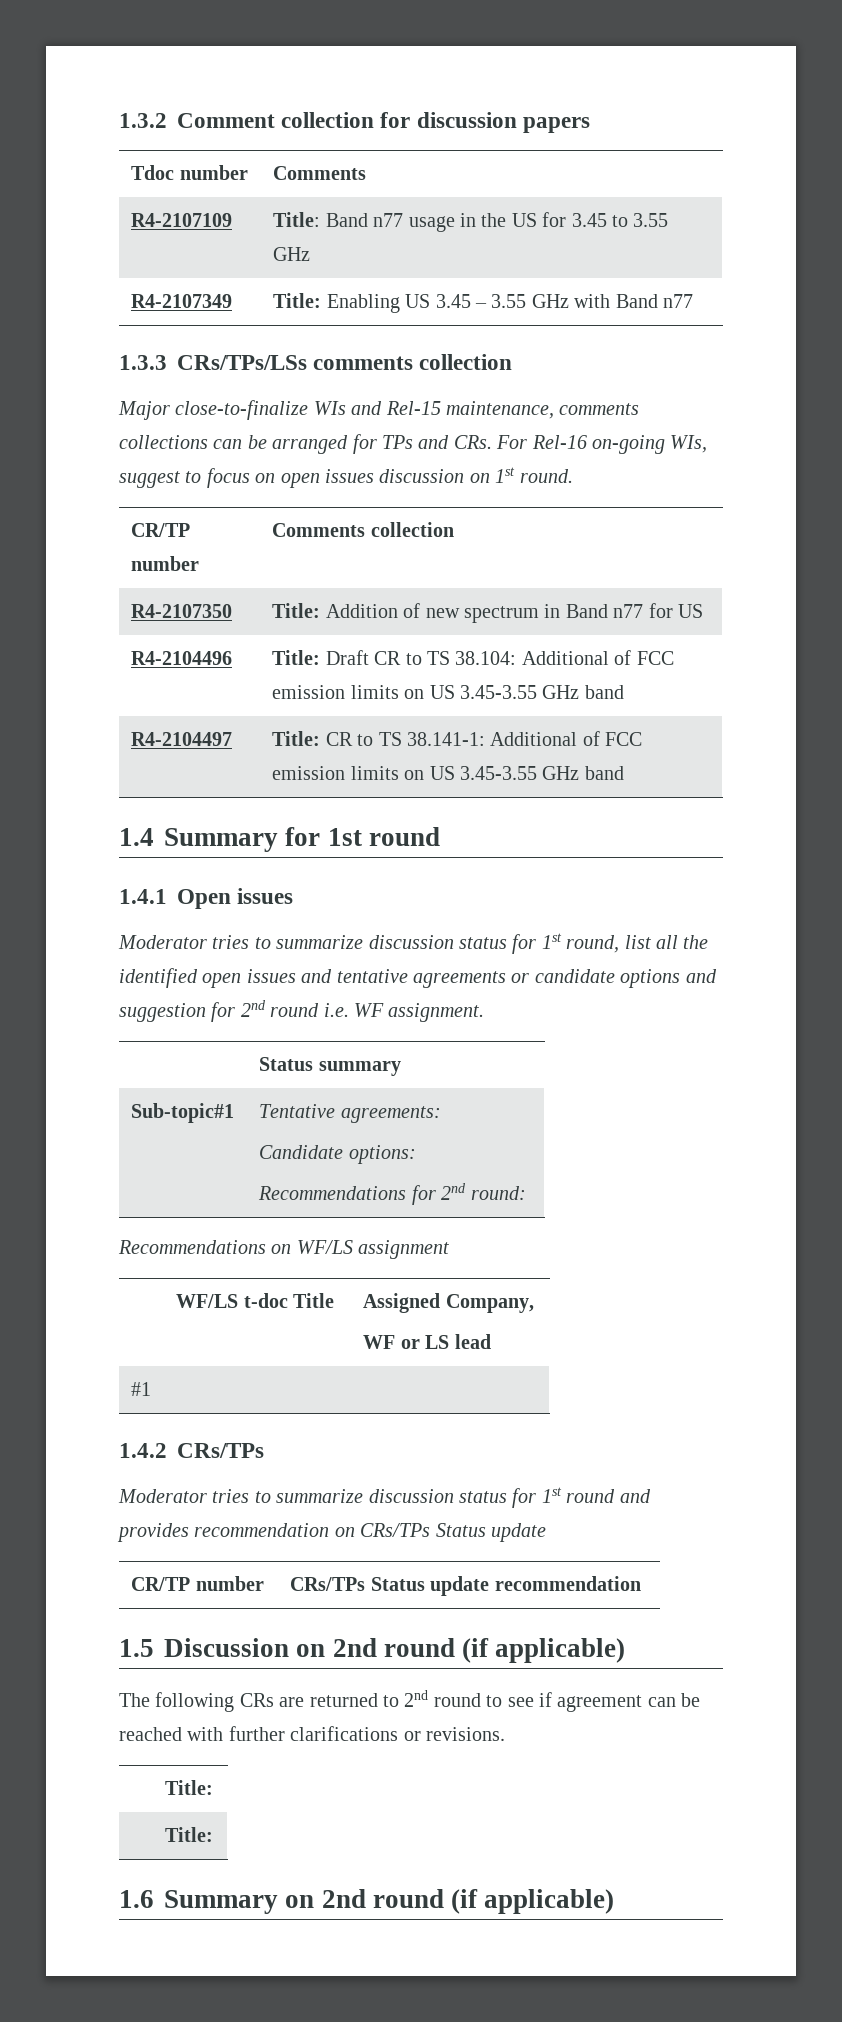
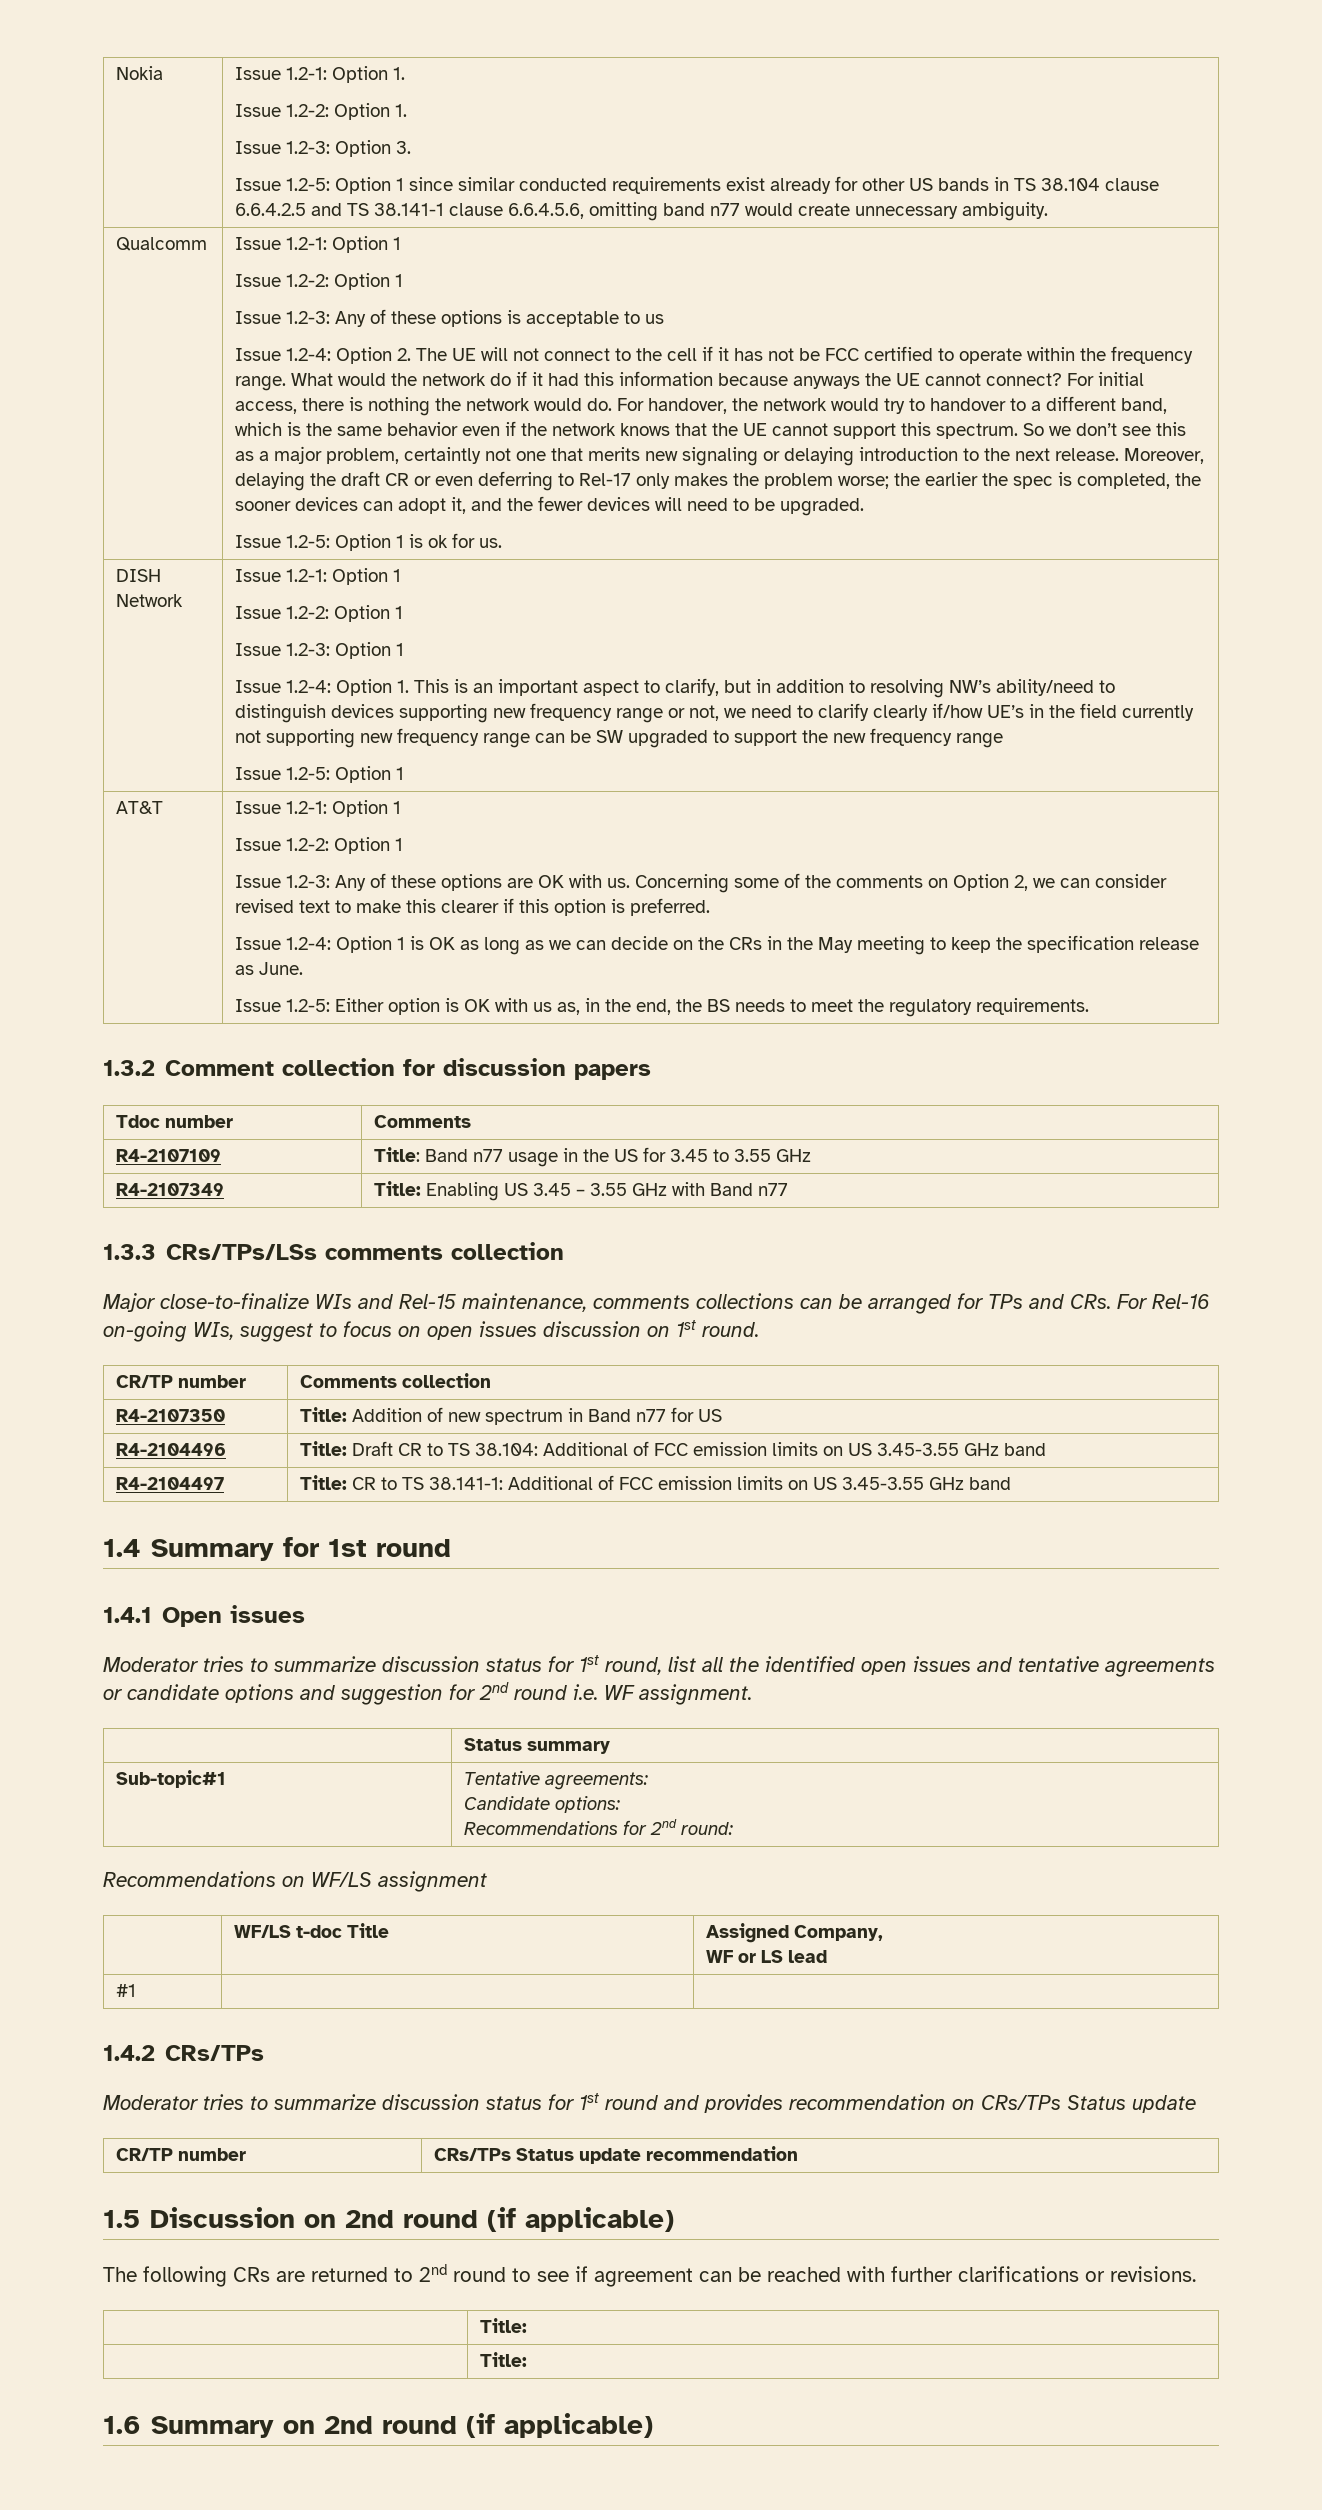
(119, 120) none -> [115,66,163,80] [234,66,405,83] [234,103,407,120] [234,140,411,157] [234,176,1159,194] [234,202,1048,221] [115,237,207,251] [234,236,401,253] [234,273,403,290] [234,309,664,327] [234,346,1193,364] [234,371,1144,391] [234,396,1167,416] [234,421,1186,439] [234,446,1204,466] [234,471,1201,491] [234,496,864,516] [234,533,502,551] [115,569,161,582] [115,594,183,607] [234,568,401,585] [234,605,403,622] [234,642,404,659] [234,678,1115,698] [234,703,1194,723] [234,728,1003,748] [234,766,404,783] [115,801,163,814] [234,800,401,817] [234,837,403,854] [234,873,1167,893] [234,898,710,916] [234,935,1199,955] [234,962,303,975] [234,998,1089,1017] Nokia | Issue 1.2-1: Option 1. // Issue 1.2-2: Option 1. // Issue 1.2-3: Option 3. // Issue 1.2-5: Option 1 since similar conducted requirements exist already for other US bands in TS 38.104 clause 6.6.4.2.5 and TS 38.141-1 clause 6.6.4.5.6, omitting band n77 would create unnecessary ambiguity. // Qualcomm | Issue 1.2-1: Option 1 // Issue 1.2-2: Option 1 // Issue 1.2-3: Any of these options is acceptable to us // Issue 1.2-4: Option 2. The UE will not connect to the cell if it has not be FCC certified to operate within the frequency range. What would the network do if it had this information because anyways the UE cannot connect? For initial access, there is nothing the network would do. For handover, the network would try to handover to a different band, which is the same behavior even if the network knows that the UE cannot support this spectrum. So we don’t see this as a major problem, certaintly not one that merits new signaling or delaying introduction to the next release. Moreover, delaying the draft CR or even deferring to Rel-17 only makes the problem worse; the earlier the spec is completed, the sooner devices can adopt it, and the fewer devices will need to be upgraded. // Issue 1.2-5: Option 1 is ok for us. // DISH Network | Issue 1.2-1: Option 1 // Issue 1.2-2: Option 1 // Issue 1.2-3: Option 1 // Issue 1.2-4: Option 1. This is an important aspect to clarify, but in addition to resolving NW’s ability/need to distinguish devices supporting new frequency range or not, we need to clarify clearly if/how UE’s in the field currently not supporting new frequency range can be SW upgraded to support the new frequency range // Issue 1.2-5: Option 1 // AT&T | Issue 1.2-1: Option 1 // Issue 1.2-2: Option 1 // Issue 1.2-3: Any of these options are OK with us. Concerning some of the comments on Option 2, we can consider revised text to make this clearer if this option is preferred. // Issue 1.2-4: Option 1 is OK as long as we can decide on the CRs in the May meeting to keep the specification release as June. // Issue 1.2-5: Either option is OK with us as, in the end, the BS needs to meet the regulatory requirements. //

